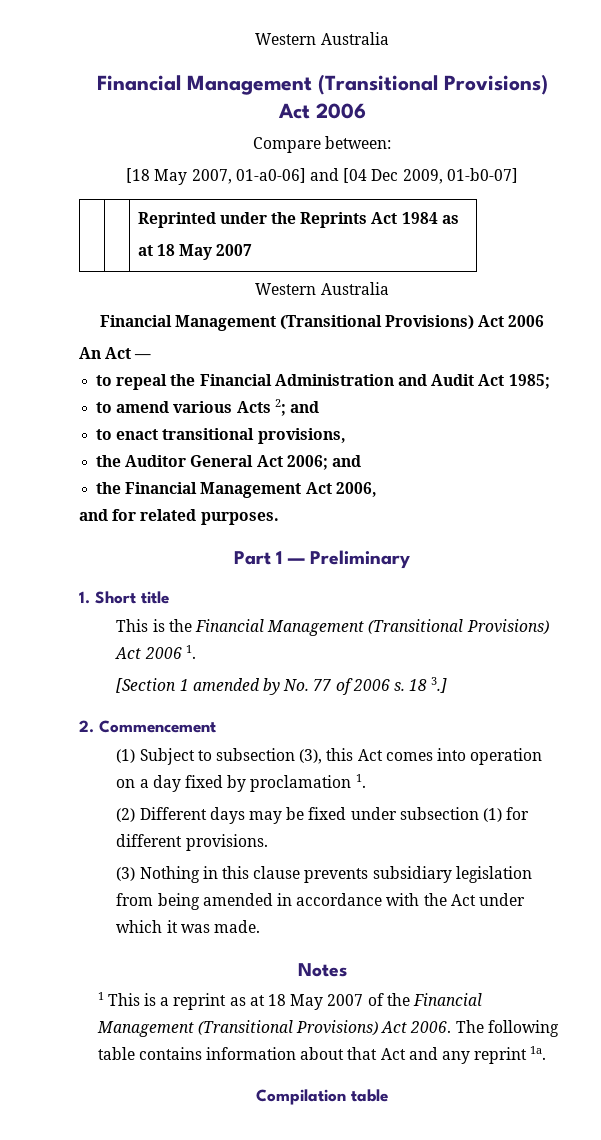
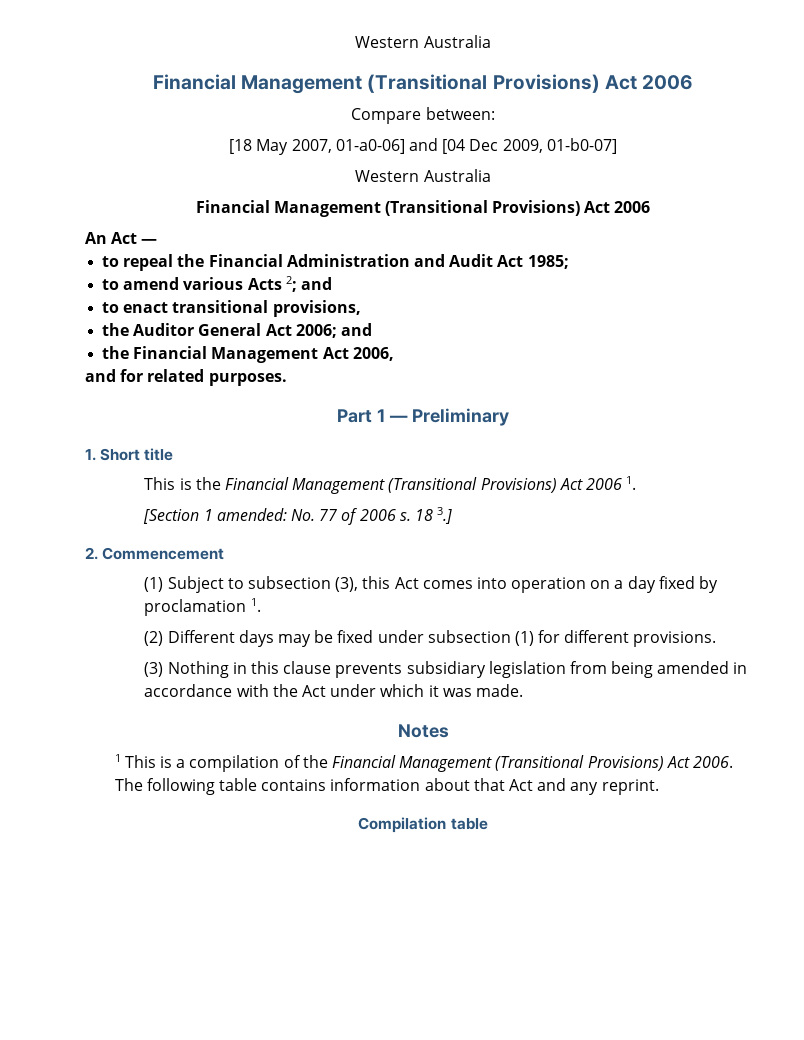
[137,212,459,228] [137,244,253,260] // | | Reprinted under the Reprints Act 1984 as // at 18 May 2007 -> (617, 146) none
[192,678,280,695] amended by -> [216,508,287,521] amended:
[173,993,364,1010] reprint as at 18 May 2007 -> [189,755,280,772] compilation
[474,1046,547,1064] reprint 1a. -> [601,779,659,795] reprint.

